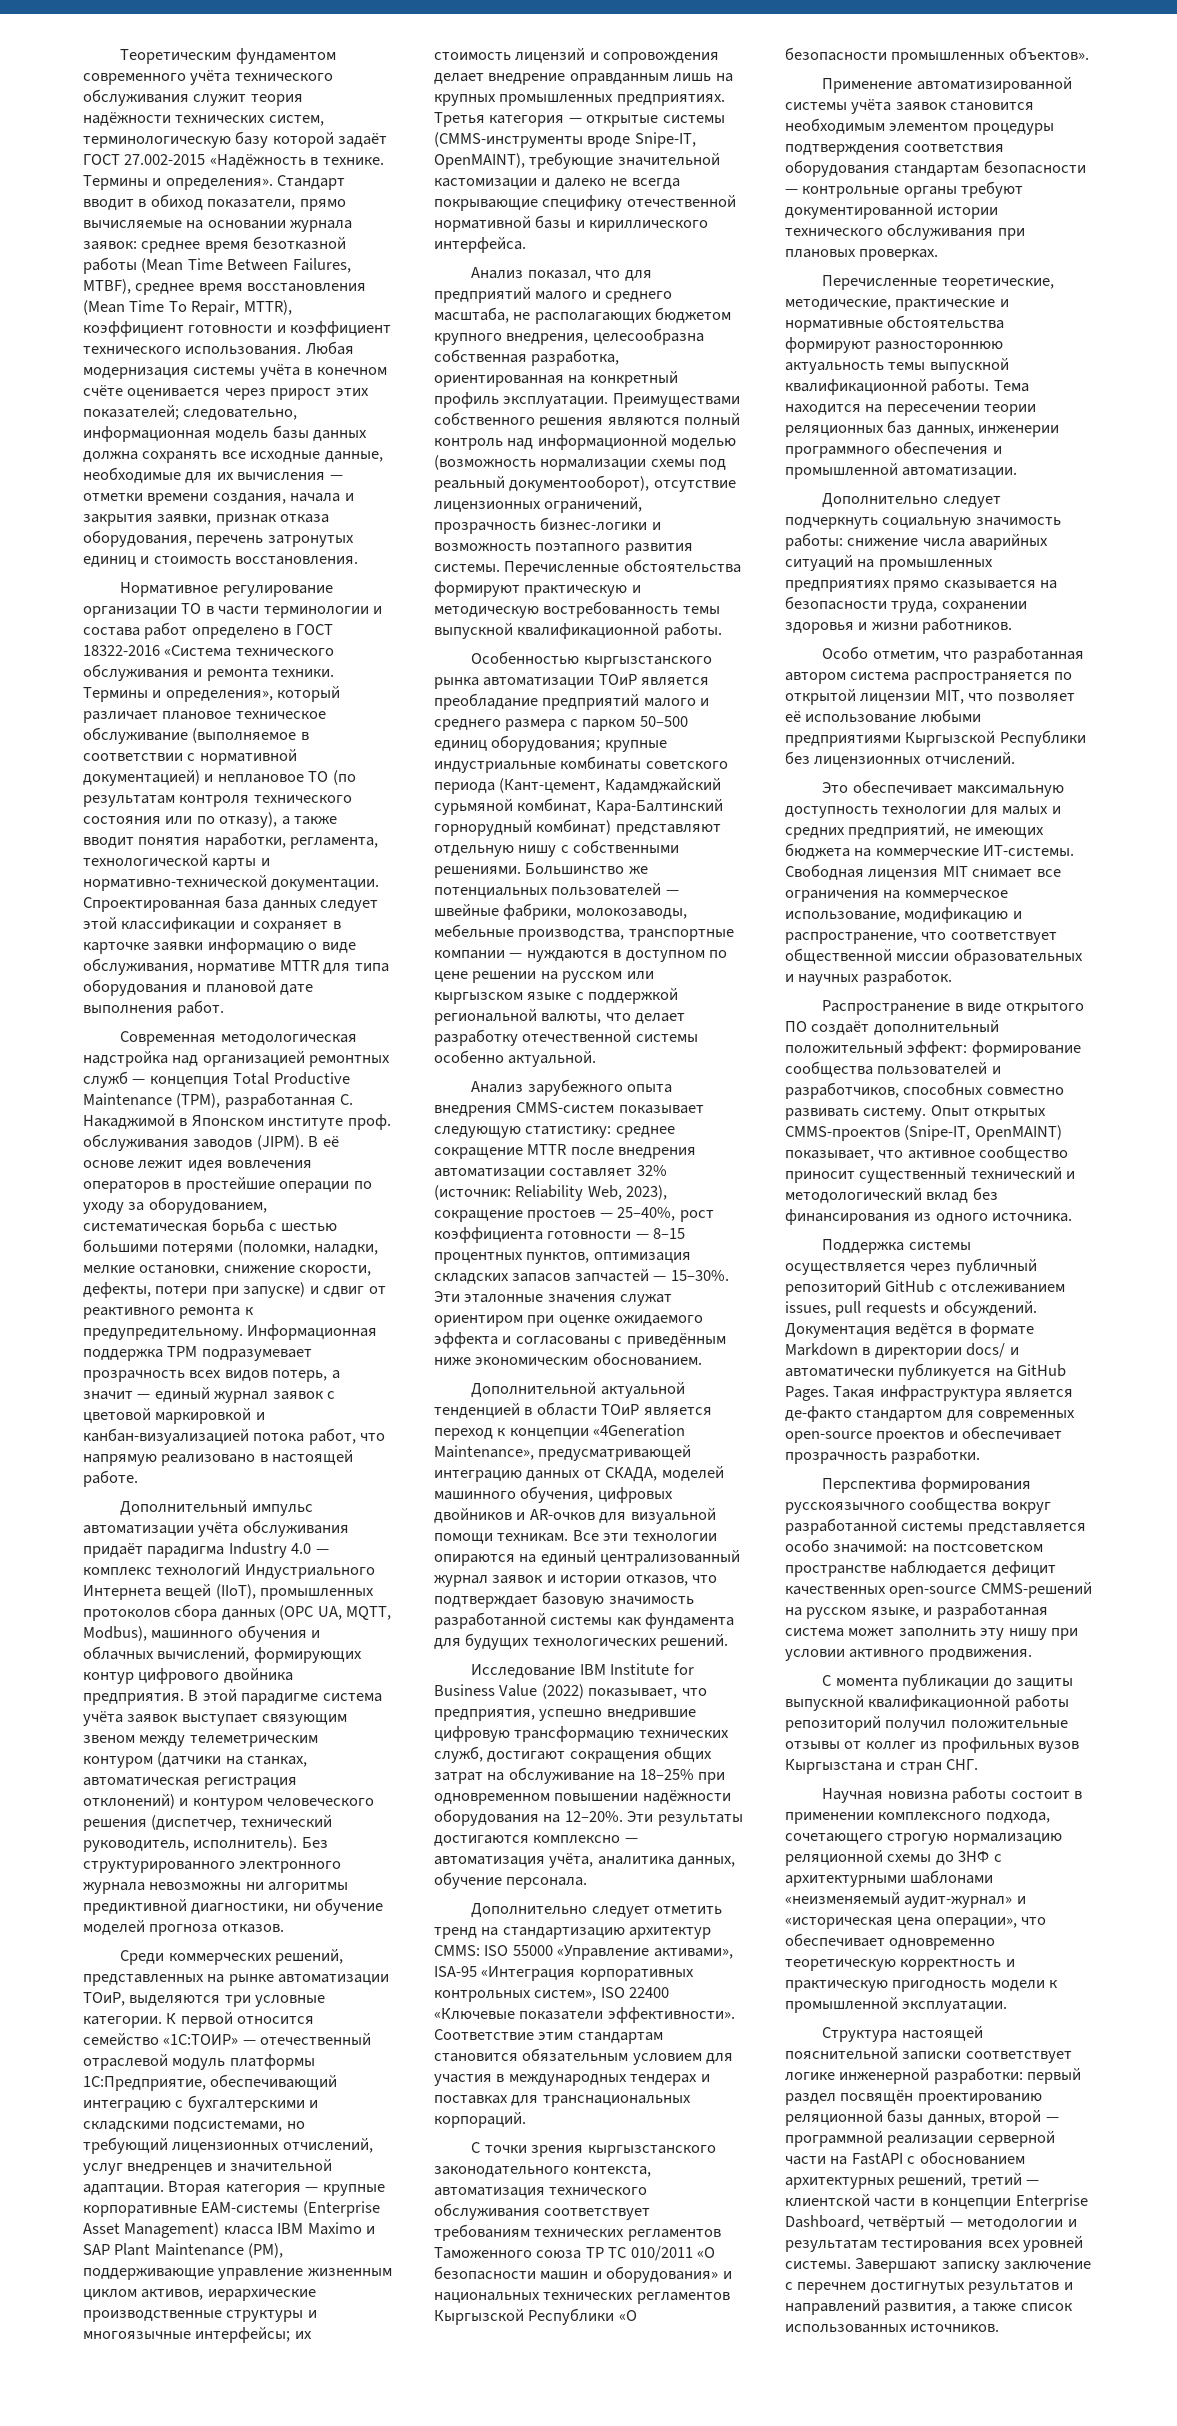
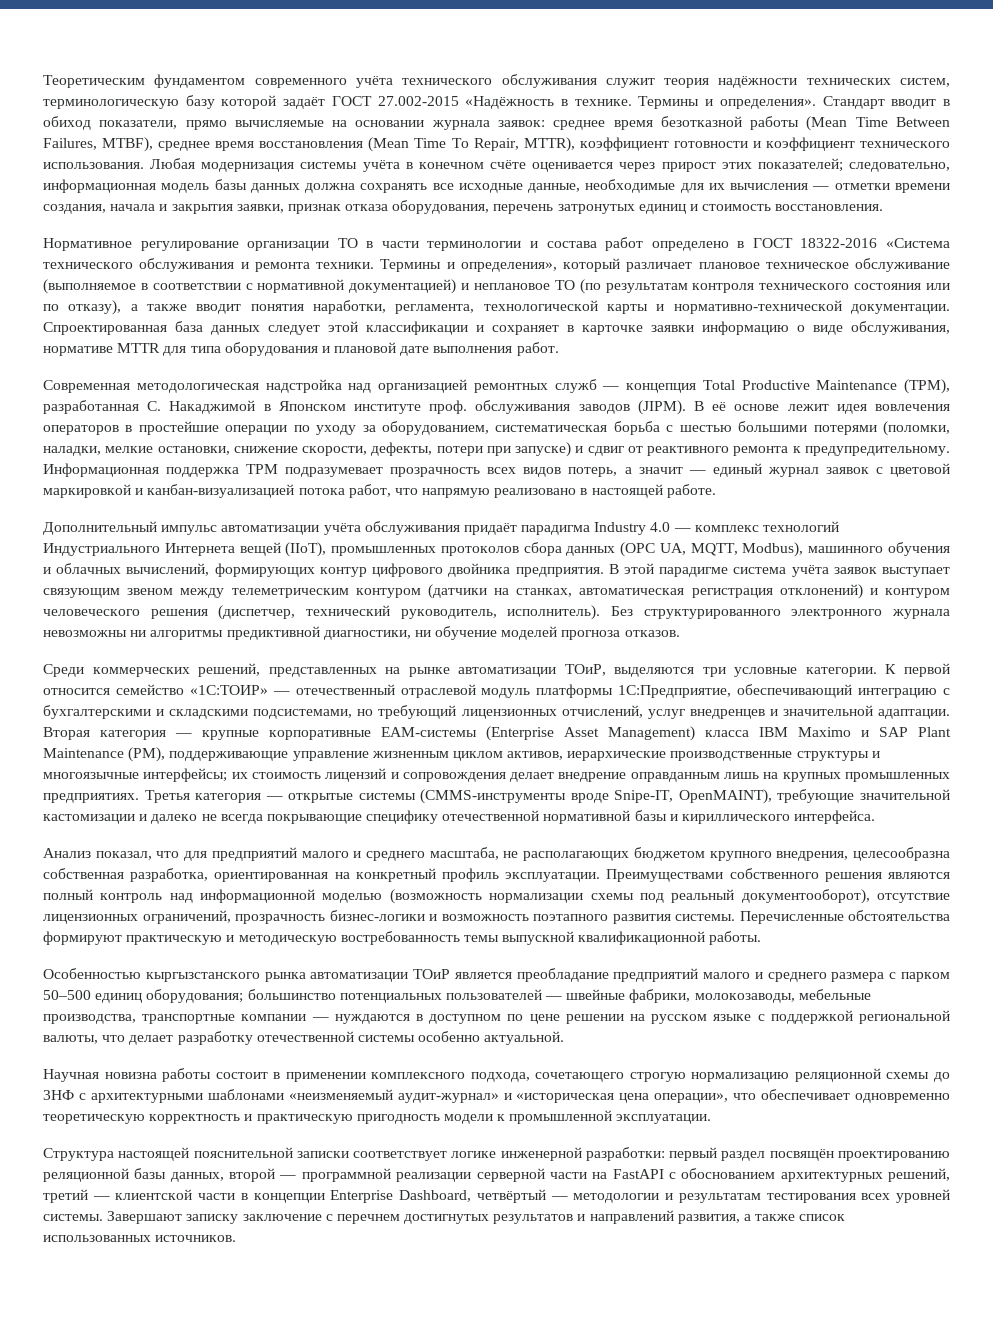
[604,740,667,752] [434,756,728,773] [434,778,721,794] [434,798,723,815] [434,819,721,836] [434,840,680,857] [434,863,648,878] крупные индустриальные комбинаты советского периода (Кант-цемент, Кадамджайский сурьмяной комбинат, Кара-Балтинский горнорудный комбинат) представляют отдельную нишу с собственными решениями. Большинство же -> [247,989,336,1000] большинство
[626,971,654,980] [434,992,523,1004] или кыргызском -> (708, 1019) none
[471,1079,673,1096] [434,1102,704,1117] [434,1126,675,1138] [434,1144,697,1159] [434,1165,667,1179] [434,1185,668,1201] [434,1207,714,1222] [434,1227,686,1243] [434,1252,691,1264] [434,1269,729,1284] [434,1291,673,1306] [434,1315,704,1327] [434,1332,726,1348] [434,1352,702,1366] [471,1382,685,1398] [434,1402,712,1418] [434,1424,686,1440] [434,1445,692,1461] [434,1466,724,1482] [434,1486,673,1503] [434,1508,716,1524] [434,1530,717,1544] [434,1550,741,1566] [434,1575,718,1587] [434,1591,694,1608] [434,1612,735,1629] [434,1633,729,1650] [471,1663,694,1678] [434,1684,707,1699] [434,1709,696,1721] [434,1726,729,1742] [434,1746,713,1763] [434,1767,726,1784] [434,1790,731,1805] [434,1809,743,1826] [434,1835,638,1846] [434,1853,736,1868] [434,1872,588,1889] [471,1903,723,1918] [434,1927,712,1939] [434,1945,733,1960] [434,1966,694,1981] [434,1987,670,2002] [434,2007,735,2023] [434,2029,663,2044] [434,2048,734,2065] [434,2074,710,2086] [434,2095,691,2107] [434,2112,526,2128] [471,2142,716,2157] [434,2166,652,2177] [434,2187,648,2198] [434,2203,651,2220] [434,2224,721,2241] [434,2246,716,2261] [434,2266,732,2283] [434,2292,730,2304] [434,2308,637,2325] [785,47,1089,64] [822,77,1072,93] [785,99,1035,114] [785,118,1054,135] [785,144,1005,156] [785,160,1086,177] [785,181,1024,198] [785,203,999,219] [785,223,1025,240] [785,249,939,261] [822,275,1054,290] [785,299,1009,311] [785,315,1005,332] [785,337,1004,353] [785,358,1009,374] [785,378,1029,395] [785,404,1037,416] [785,420,1060,437] [785,441,1002,458] [785,463,1018,479] [822,493,1001,508] [785,517,1061,529] [785,533,1049,550] [785,555,993,571] [785,580,1058,592] [785,596,1027,613] [785,617,1013,634] [822,646,1084,663] [785,672,1073,684] [785,689,1075,705] [785,709,981,723] [785,730,1086,747] [785,751,1015,767] [822,780,1065,797] [785,806,1061,818] [785,823,1045,839] [785,843,1075,860] [785,864,1061,880] [785,890,1008,902] [785,907,1022,923] [785,932,1057,944] [785,948,1083,965] [785,969,952,986] [822,1000,1084,1015] [785,1020,999,1035] [785,1041,1081,1057] [785,1061,1001,1077] [785,1082,1064,1099] [785,1105,1047,1120] [785,1125,1062,1141] [785,1145,1069,1161] [785,1167,1076,1183] [785,1187,998,1203] [785,1209,1073,1225] [822,1239,971,1254] [785,1258,1037,1275] [785,1280,1066,1296] [785,1300,1037,1317] [785,1322,1035,1338] [785,1343,1019,1359] [785,1363,1067,1380] [785,1385,1074,1401] [785,1406,1076,1422] [785,1426,1063,1443] [785,1447,981,1464] [822,1477,1031,1493] [785,1497,1051,1514] [785,1518,1086,1535] [785,1539,1044,1553] [785,1560,1056,1577] [785,1582,1092,1598] [785,1602,1048,1619] [785,1628,1079,1640] [785,1649,1032,1661] [822,1673,1074,1690] [785,1694,1069,1711] [785,1716,1068,1732] [785,1737,1080,1753] [785,1759,979,1774] // Анализ зарубежного опыта внедрения CMMS-систем показывает следующую статистику: среднее сокращение MTTR после внедрения автоматизации составляет 32% (источник: Reliability Web, 2023), сокращение простоев — 25–40%, рост коэффициента готовности — 8–15 процентных пунктов, оптимизация складских запасов запчастей — 15–30%. Эти эталонные значения служат ориентиром при оценке ожидаемого эффекта и согласованы с приведённым ниже экономическим обоснованием. // Дополнительной актуальной тенденцией в области ТОиР является переход к концепции «4Generation Maintenance», предусматривающей интеграцию данных от СКАДА, моделей машинного обучения, цифровых двойников и AR-очков для визуальной помощи техникам. Все эти технологии опираются на единый централизованный журнал заявок и истории отказов, что подтверждает базовую значимость разработанной системы как фундамента для будущих технологических решений. // Исследование IBM Institute for Business Value (2022) показывает, что предприятия, успешно внедрившие цифровую трансформацию технических служб, достигают сокращения общих затрат на обслуживание на 18–25% при одновременном повышении надёжности оборудования на 12–20%. Эти результаты достигаются комплексно — автоматизация учёта, аналитика данных, обучение персонала. // Дополнительно следует отметить тренд на стандартизацию архитектур CMMS: ISO 55000 «Управление активами», ISA-95 «Интеграция корпоративных контрольных систем», ISO 22400 «Ключевые показатели эффективности». Соответствие этим стандартам становится обязательным условием для участия в международных тендерах и поставках для транснациональных корпораций. // С точки зрения кыргызстанского законодательного контекста, автоматизация технического обслуживания соответствует требованиям технических регламентов Таможенного союза ТР ТС 010/2011 «О безопасности машин и оборудования» и национальных технических регламентов Кыргызской Республики «О безопасности промышленных объектов». // Применение автоматизированной системы учёта заявок становится необходимым элементом процедуры подтверждения соответствия оборудования стандартам безопасности — контрольные органы требуют документированной истории технического обслуживания при плановых проверках. // Перечисленные теоретические, методические, практические и нормативные обстоятельства формируют разностороннюю актуальность темы выпускной квалификационной работы. Тема находится на пересечении теории реляционных баз данных, инженерии программного обеспечения и промышленной автоматизации. // Дополнительно следует подчеркнуть социальную значимость работы: снижение числа аварийных ситуаций на промышленных предприятиях прямо сказывается на безопасности труда, сохранении здоровья и жизни работников. // Особо отметим, что разработанная автором система распространяется по открытой лицензии MIT, что позволяет её использование любыми предприятиями Кыргызской Республики без лицензионных отчислений. // Это обеспечивает максимальную доступность технологии для малых и средних предприятий, не имеющих бюджета на коммерческие ИТ-системы. Свободная лицензия MIT снимает все ограничения на коммерческое использование, модификацию и распространение, что соответствует общественной миссии образовательных и научных разработок. // Распространение в виде открытого ПО создаёт дополнительный положительный эффект: формирование сообщества пользователей и разработчиков, способных совместно развивать систему. Опыт открытых CMMS-проектов (Snipe-IT, OpenMAINT) показывает, что активное сообщество приносит существенный технический и методологический вклад без финансирования из одного источника. // Поддержка системы осуществляется через публичный репозиторий GitHub с отслеживанием issues, pull requests и обсуждений. Документация ведётся в формате Markdown в директории docs/ и автоматически публикуется на GitHub Pages. Такая инфраструктура является де-факто стандартом для современных open-source проектов и обеспечивает прозрачность разработки. // Перспектива формирования русскоязычного сообщества вокруг разработанной системы представляется особо значимой: на постсоветском пространстве наблюдается дефицит качественных open-source CMMS-решений на русском языке, и разработанная система может заполнить эту нишу при условии активного продвижения. // С момента публикации до защиты выпускной квалификационной работы репозиторий получил положительные отзывы от коллег из профильных вузов Кыргызстана и стран СНГ. -> (565, 1038) none

